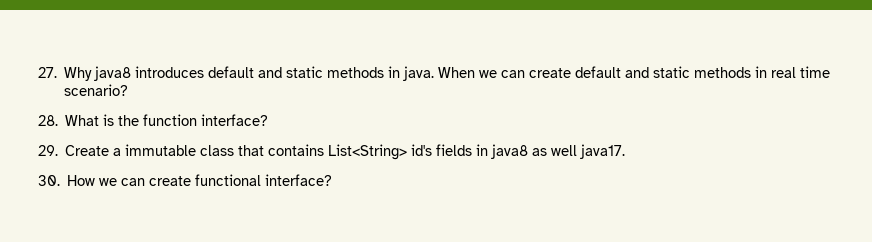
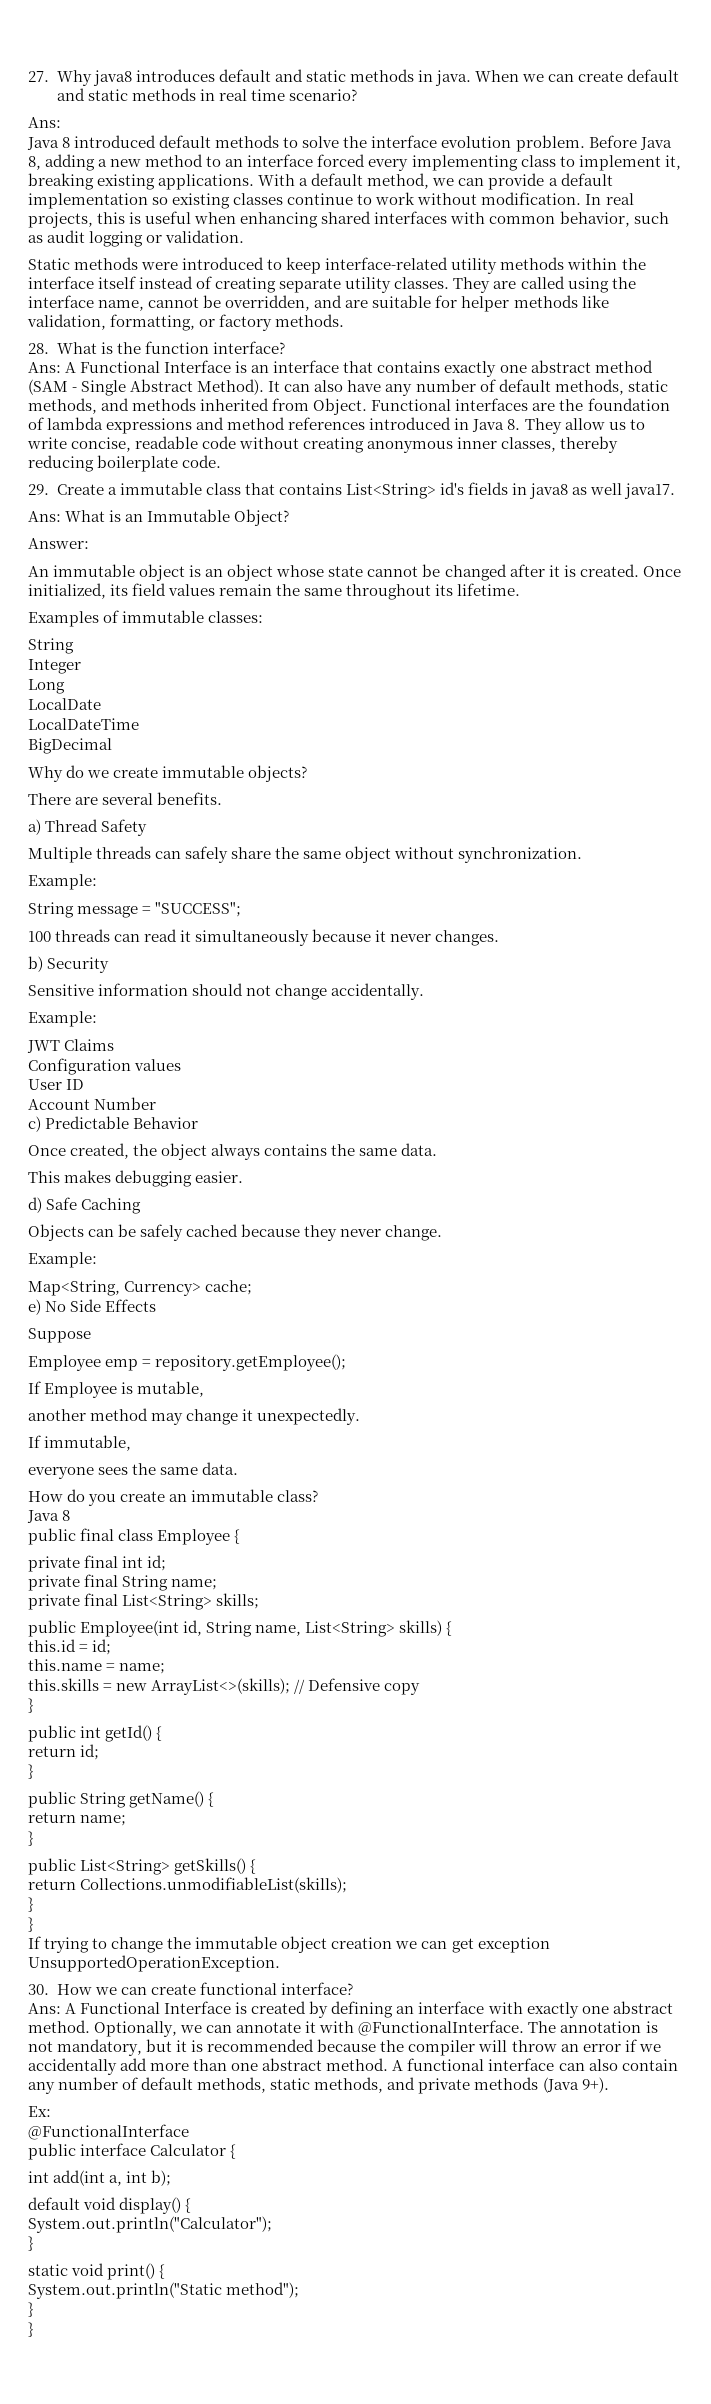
(129, 90) none -> [28,117,61,128] [27,135,672,152] [28,154,681,171] [28,173,613,190] [28,192,634,209] [28,211,669,228] [28,230,245,247] [28,257,646,274] [28,276,636,293] [28,295,609,312] [27,314,345,331] // Ans: // Java 8 introduced default methods to solve the interface evolution problem. Before Java 8, adding a new method to an interface forced every implementing class to implement it, breaking existing applications. With a default method, we can provide a default implementation so existing classes continue to work without modification. In real projects, this is useful when enhancing shared interfaces with common behavior, such as audit logging or validation. // Static methods were introduced to keep interface-related utility methods within the interface itself instead of creating separate utility classes. They are called using the interface name, cannot be overridden, and are suitable for helper methods like validation, formatting, or factory methods.
(269, 120) none -> [28,360,653,377] [28,379,668,396] [28,398,670,415] [28,417,645,434] [27,436,619,453] [28,455,222,472] // Ans: A Functional Interface is an interface that contains exactly one abstract method (SAM - Single Abstract Method). It can also have any number of default methods, static methods, and methods inherited from Object. Functional interfaces are the foundation of lambda expressions and method references introduced in Java 8. They allow us to write concise, readable code without creating anonymous inner classes, thereby reducing boilerplate code.
(626, 151) none -> [28,509,290,526] [28,538,89,549] [28,564,681,581] [28,583,521,600] [28,610,264,627] [28,638,74,654] [28,659,81,674] [28,679,65,694] [28,698,101,710] [28,718,139,730] [28,738,112,754] [28,765,308,782] [28,792,223,805] [28,819,148,836] [28,846,583,863] [28,874,97,890] [28,902,242,918] [28,929,500,946] [28,956,110,973] [28,983,425,1000] [28,1011,97,1027] [27,1039,115,1053] [28,1058,182,1075] [28,1079,85,1090] [28,1097,157,1110] [28,1116,199,1132] [28,1143,438,1160] [28,1170,244,1187] [28,1197,142,1214] [28,1224,443,1241] [28,1252,97,1268] [28,1280,253,1296] [28,1299,157,1315] [28,1328,91,1343] [28,1354,347,1371] [28,1381,205,1398] [28,1408,361,1425] [28,1435,132,1451] [28,1462,239,1479] [28,1489,319,1506] [27,1510,71,1523] [28,1528,241,1545] [28,1555,167,1572] [28,1574,218,1591] [28,1593,260,1610] [28,1620,453,1637] [28,1639,112,1655] [28,1659,166,1674] [28,1678,421,1695] [28,1698,34,1713] [28,1725,163,1742] [28,1744,100,1760] [28,1764,34,1779] [28,1791,215,1808] [28,1812,127,1826] [28,1831,34,1846] [28,1858,257,1875] [28,1877,348,1893] [28,1897,34,1912] [28,1917,34,1932] [28,1936,550,1953] [28,1955,280,1972] // Ans: What is an Immutable Object? // Answer: // An immutable object is an object whose state cannot be changed after it is created. Once initialized, its field values remain the same throughout its lifetime. // Examples of immutable classes: // String // Integer // Long // LocalDate // LocalDateTime // BigDecimal // Why do we create immutable objects? // There are several benefits. // a) Thread Safety // Multiple threads can safely share the same object without synchronization. // Example: // String message = "SUCCESS"; // 100 threads can read it simultaneously because it never changes. // b) Security // Sensitive information should not change accidentally. // Example: // JWT Claims // Configuration values // User ID // Account Number // c) Predictable Behavior // Once created, the object always contains the same data. // This makes debugging easier. // d) Safe Caching // Objects can be safely cached because they never change. // Example: // Map<String, Currency> cache; // e) No Side Effects // Suppose // Employee emp = repository.getEmployee(); // If Employee is mutable, // another method may change it unexpectedly. // If immutable, // everyone sees the same data. // How do you create an immutable class? // Java 8 // public final class Employee { // private final int id; // private final String name; // private final List<String> skills; // public Employee(int id, String name, List<String> skills) { // this.id = id; // this.name = name; // this.skills = new ArrayList<>(skills); // Defensive copy // } // public int getId() { // return id; // } // public String getName() { // return name; // } // public List<String> getSkills() { // return Collections.unmodifiableList(skills); // } // } // If trying to change the immutable object creation we can get exception UnsupportedOperationException.
(333, 180) none -> [28,2001,673,2018] [28,2020,658,2037] [28,2039,661,2056] [28,2058,678,2075] [28,2077,609,2094] [28,2106,51,2117] [28,2124,189,2140] [28,2143,237,2160] [28,2170,172,2186] [28,2197,192,2214] [28,2216,272,2233] [28,2236,34,2251] [28,2263,166,2280] [28,2282,300,2299] [28,2302,34,2317] [28,2322,34,2337] // Ans: A Functional Interface is created by defining an interface with exactly one abstract method. Optionally, we can annotate it with @FunctionalInterface. The annotation is not mandatory, but it is recommended because the compiler will throw an error if we accidentally add more than one abstract method. A functional interface can also contain any number of default methods, static methods, and private methods (Java 9+). // Ex: // @FunctionalInterface // public interface Calculator { // int add(int a, int b); // default void display() { // System.out.println("Calculator"); // } // static void print() { // System.out.println("Static method"); // } // }

